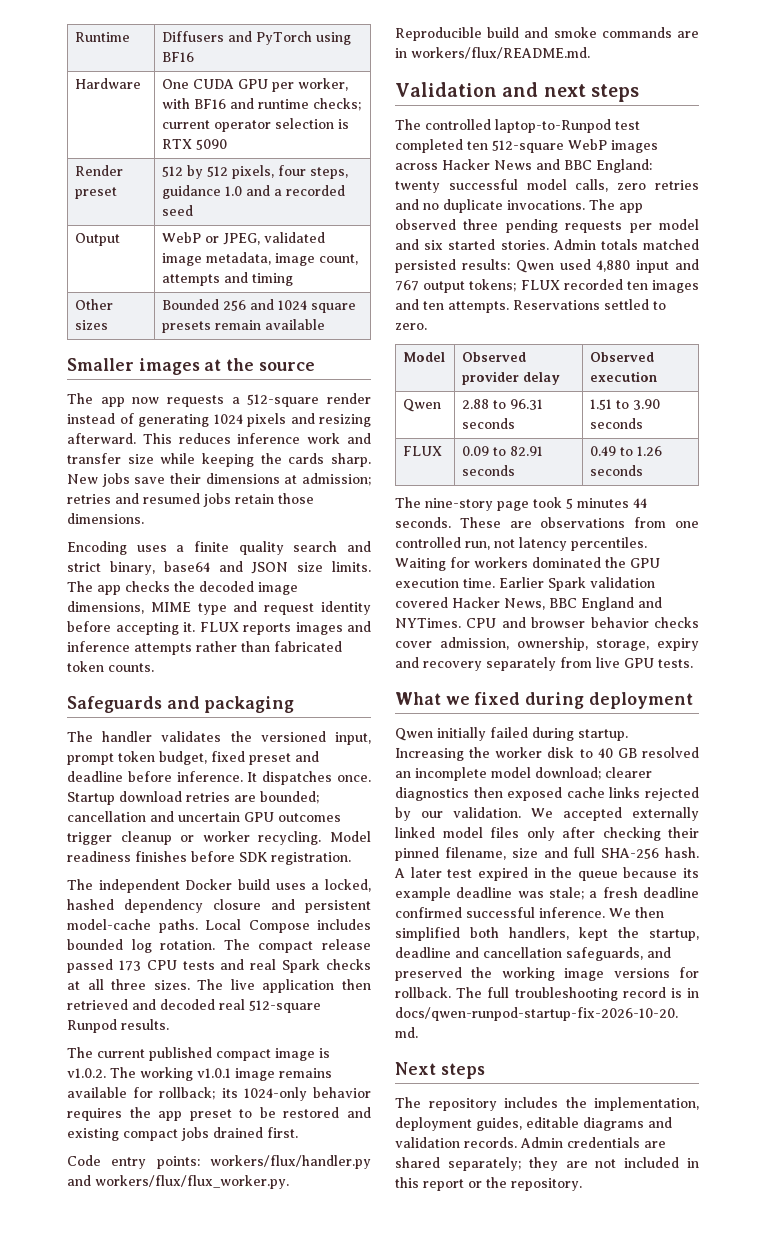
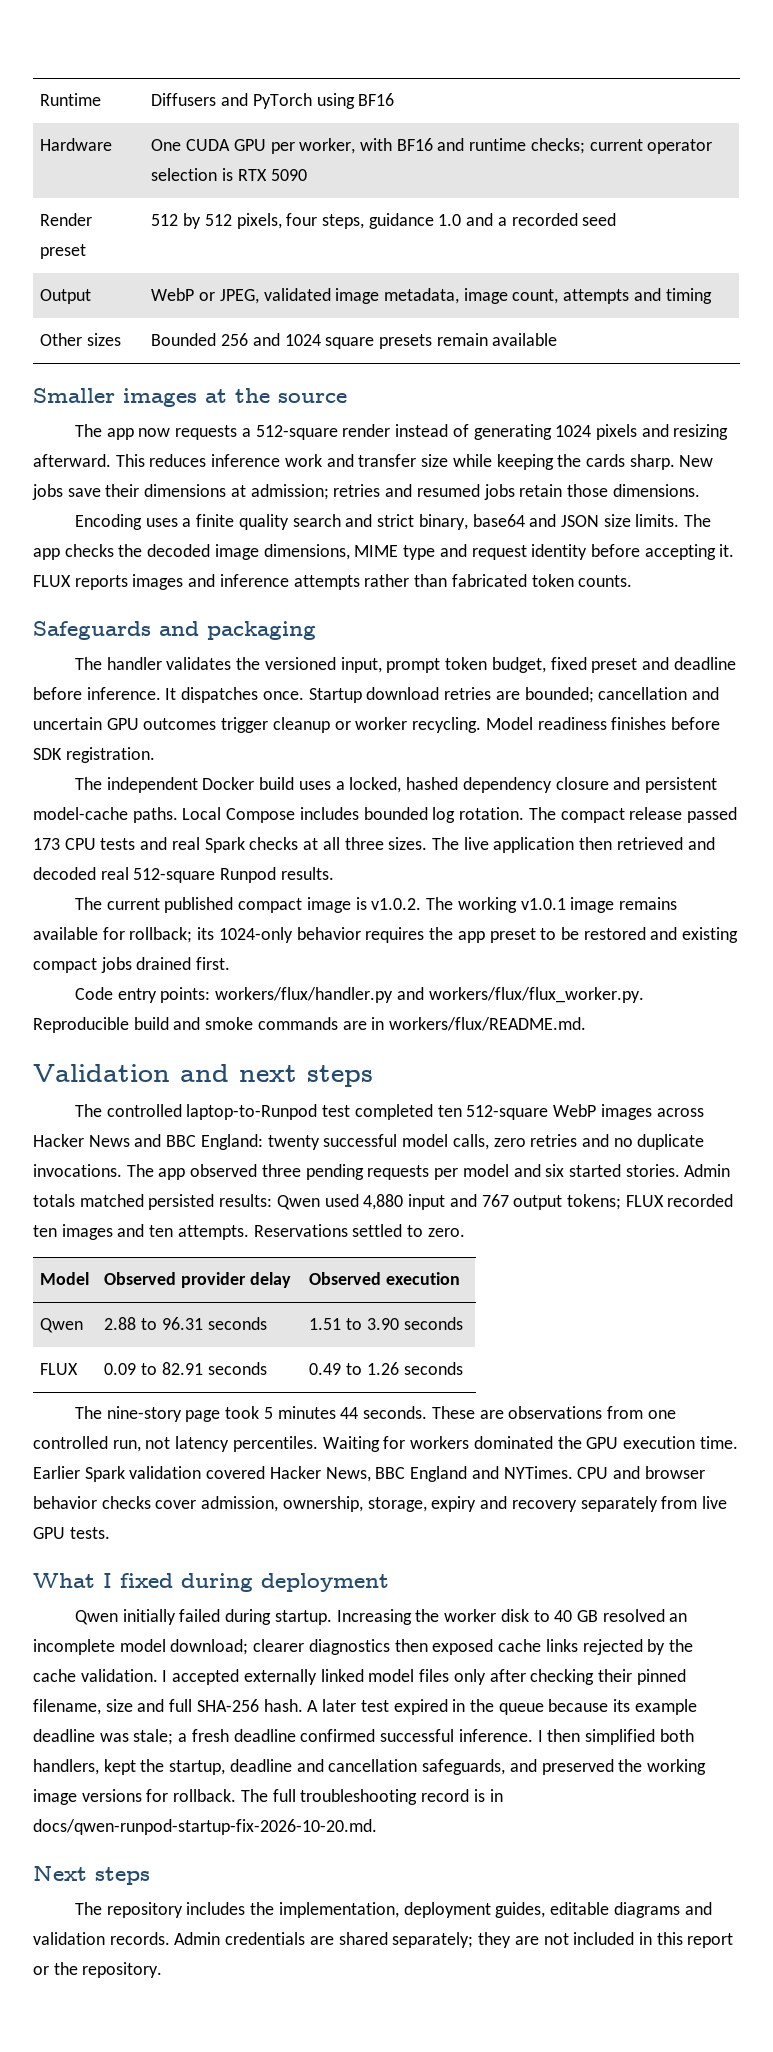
[445,696,470,705] we -> [103,1573,112,1588] I
[421,807,553,818] our validation. We -> [668,1639,693,1652] [33,1669,168,1682] the cache validation. I
[609,908,631,918] We -> [537,1730,543,1742] I

